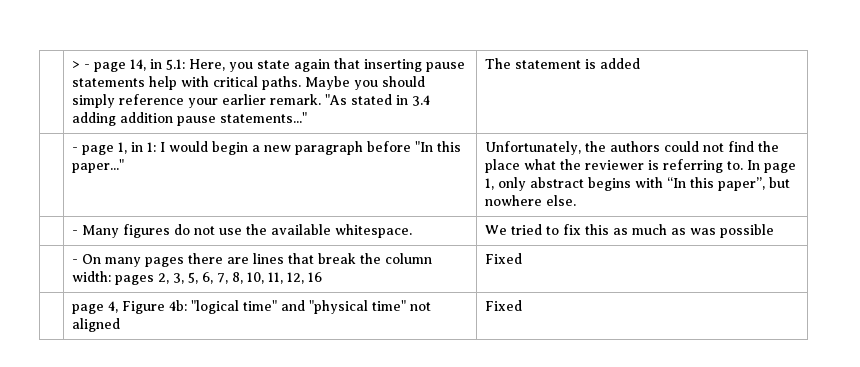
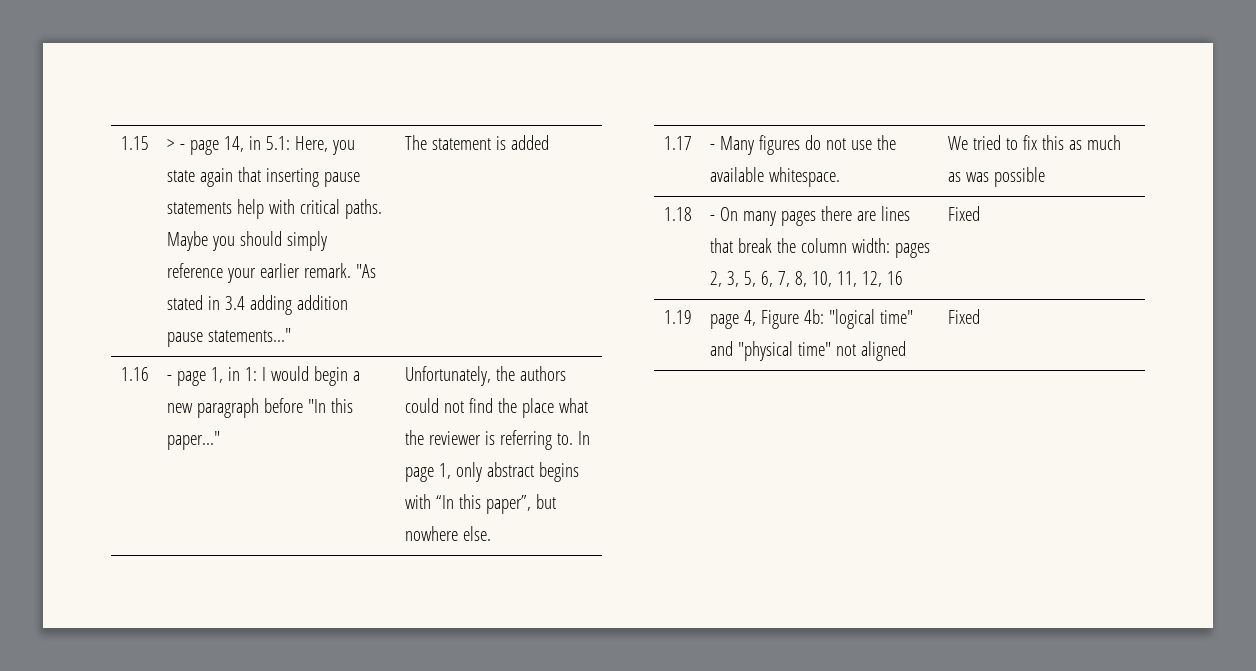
(71, 65) none -> [121,136,149,150] 1.15
(640, 63) none -> [121,367,149,381] 1.16
(576, 200) none -> [664,136,692,150] 1.17
(774, 231) none -> [664,207,692,221] 1.18
(522, 258) none -> [664,310,692,324] 1.19

